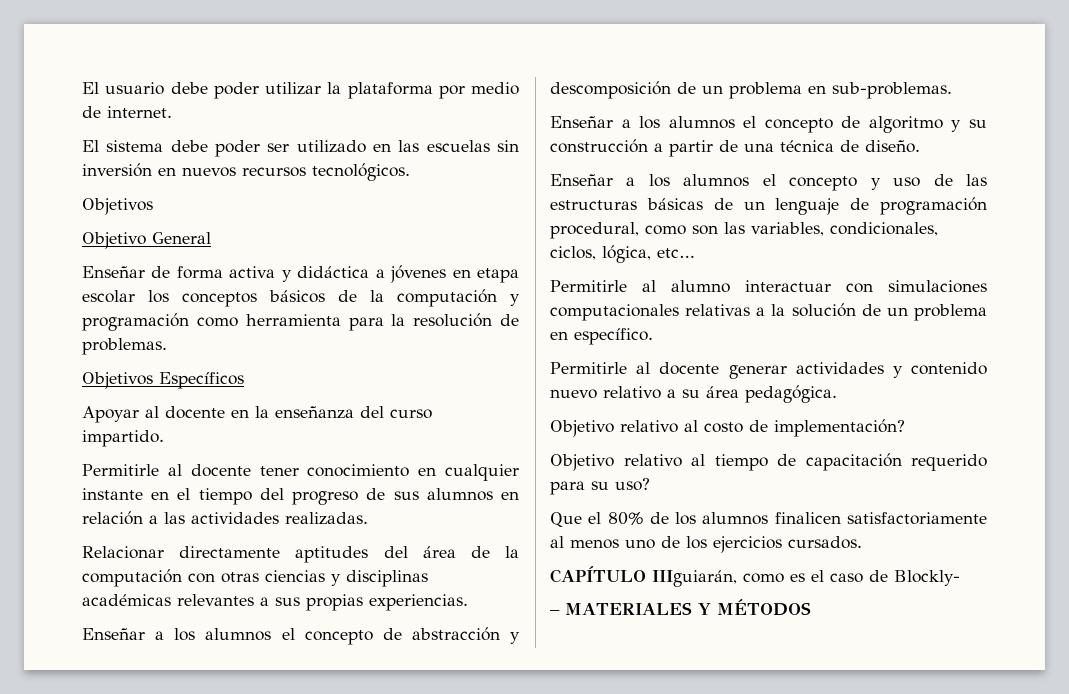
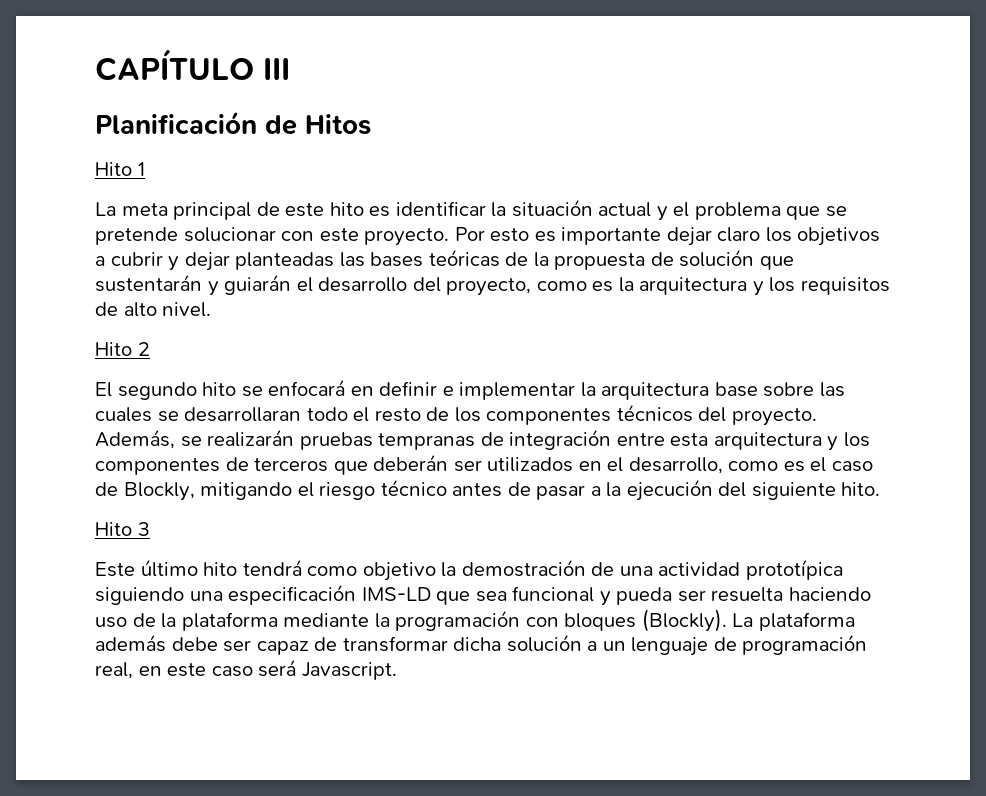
[82,82,519,99] [82,106,172,118] [82,140,519,157] [82,163,410,181] [82,198,153,215] [82,232,211,249] [82,265,520,283] [82,289,520,307] [82,313,519,331] [82,338,167,355] [82,372,244,389] [82,406,432,423] [82,430,164,447] [82,464,519,481] [82,488,519,505] [82,511,368,525] [82,546,520,563] [82,569,428,587] [82,594,468,611] [82,627,520,645] [550,81,952,99] [550,116,987,133] [550,139,920,157] [550,174,988,191] [550,197,987,215] [550,222,938,239] [550,245,694,263] [550,280,987,293] [550,303,987,321] [550,328,653,345] [550,362,987,379] [550,385,837,403] [550,419,905,437] [550,453,987,471] [550,478,650,495] [550,512,987,527] [550,536,862,553] [550,566,737,587] El usuario debe poder utilizar la plataforma por medio de internet. // El sistema debe poder ser utilizado en las escuelas sin inversión en nuevos recursos tecnológicos. // Objetivos // Objetivo General // Enseñar de forma activa y didáctica a jóvenes en etapa escolar los conceptos básicos de la computación y programación como herramienta para la resolución de problemas. // Objetivos Específicos // Apoyar al docente en la enseñanza del curso impartido. // Permitirle al docente tener conocimiento en cualquier instante en el tiempo del progreso de sus alumnos en relación a las actividades realizadas. // Relacionar directamente aptitudes del área de la computación con otras ciencias y disciplinas académicas relevantes a sus propias experiencias. // Enseñar a los alumnos el concepto de abstracción y descomposición de un problema en sub-problemas. // Enseñar a los alumnos el concepto de algoritmo y su construcción a partir de una técnica de diseño. // Enseñar a los alumnos el concepto y uso de las estructuras básicas de un lenguaje de programación procedural, como son las variables, condicionales, ciclos, lógica, etc… // Permitirle al alumno interactuar con simulaciones computacionales relativas a la solución de un problema en específico. // Permitirle al docente generar actividades y contenido nuevo relativo a su área pedagógica. // Objetivo relativo al costo de implementación? // Objetivo relativo al tiempo de capacitación requerido para su uso? // Que el 80% de los alumnos finalicen satisfactoriamente al menos uno de los ejercicios cursados. // CAPÍTULO IIIguiarán, -> [95,48,290,81] [95,111,371,135] [95,162,145,176] [95,199,848,221] [95,227,881,246] [95,249,794,271] [95,274,890,296] [95,302,212,317] [95,342,150,356] [95,379,845,400] [95,404,817,426] [95,429,870,451] [95,454,723,475] CAPÍTULO III // Planificación de Hitos // Hito 1 // La meta principal de este hito es identificar la situación actual y el problema que se pretende solucionar con este proyecto. Por esto es importante dejar claro los objetivos a cubrir y dejar planteadas las bases teóricas de la propuesta de solución que sustentarán y guiarán el desarrollo del proyecto, como es la arquitectura y los requisitos de alto nivel. // Hito 2 // El segundo hito se enfocará en definir e implementar la arquitectura base sobre las cuales se desarrollaran todo el resto de los componentes técnicos del proyecto. Además, se realizarán pruebas tempranas de integración entre esta arquitectura y los componentes de terceros que deberán ser utilizados en el desarrollo,
[894,570,960,586] [550,599,811,616] Blockly- // – MATERIALES Y MÉTODOS -> [123,479,881,501] [95,522,150,536] [95,559,843,581] [95,584,871,606] [95,609,855,632] [95,634,868,656] [95,659,397,680] Blockly, mitigando el riesgo técnico antes de pasar a la ejecución del siguiente hito. // Hito 3 // Este último hito tendrá como objetivo la demostración de una actividad prototípica siguiendo una especificación IMS-LD que sea funcional y pueda ser resuelta haciendo uso de la plataforma mediante la programación con bloques (Blockly). La plataforma además debe ser capaz de transformar dicha solución a un lenguaje de programación real, en este caso será Javascript.

